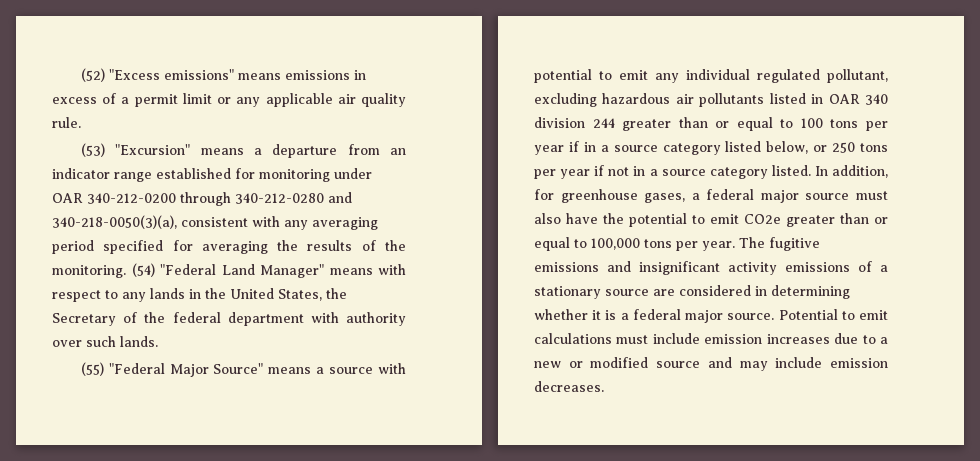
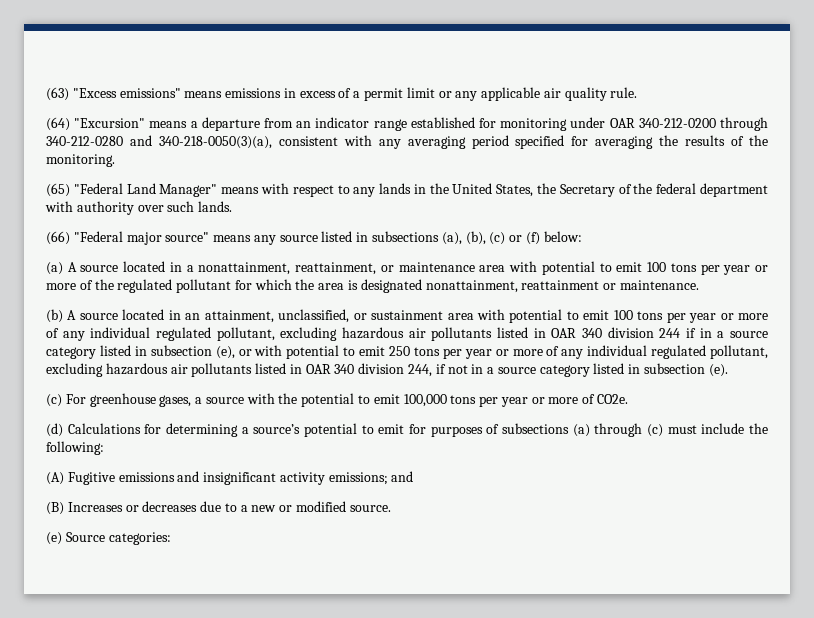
[80,68,105,82] (52) -> [46,87,69,101] (63)
[80,143,105,157] (53) -> [46,117,70,131] (64)
[131,263,155,277] (54) -> [46,183,70,197] // (65)
[80,362,406,377] [534,69,648,83] (55) "Federal Major Source" means a source with potential to emit -> [46,231,582,245] [46,261,768,275] [46,279,699,293] [46,309,769,323] [46,328,59,338] (66) "Federal major source" means any source listed in subsections (a), (b), (c) or (f) below: // (a) A source located in a nonattainment, reattainment, or maintenance area with potential to emit 100 tons per year or more of the regulated pollutant for which the area is designated nonattainment, reattainment or maintenance. // (b) A source located in an attainment, unclassified, or sustainment area with potential to emit 100 tons per year or more of
[622,117,888,131] [534,145,564,155] greater than or equal to 100 tons per year -> (681, 333) none
[766,141,888,154] [534,169,591,179] below, or 250 tons per year -> [134,345,768,359] [46,363,433,377] in subsection (e), or with potential to emit 250 tons per year or more of any individual regulated pollutant, excluding hazardous air pollutants listed in OAR 340 division 244,
[771,165,888,178] [534,189,888,203] [534,213,888,227] [534,237,820,251] [534,261,888,275] [534,285,850,299] [534,309,888,323] [534,333,830,344] listed. In addition, for greenhouse gases, a federal major source must also have the potential to emit CO2e greater than or equal to 100,000 tons per year. The fugitive emissions and insignificant activity emissions of a stationary source are considered in determining whether it is a federal major source. Potential to emit calculations must include emission increases -> [593,363,728,377] [46,393,629,407] [46,423,768,437] [46,441,104,455] [46,471,414,485] [46,501,198,515] listed in subsection (e). // (c) For greenhouse gases, a source with the potential to emit 100,000 tons per year or more of CO2e. // (d) Calculations for determining a source’s potential to emit for purposes of subsections (a) through (c) must include the following: // (A) Fugitive emissions and insignificant activity emissions; and // (B) Increases or decreases
[656,357,888,371] [534,381,604,392] source and may include emission decreases. -> [349,505,391,512] [46,532,171,545] source. // (e) Source categories:

